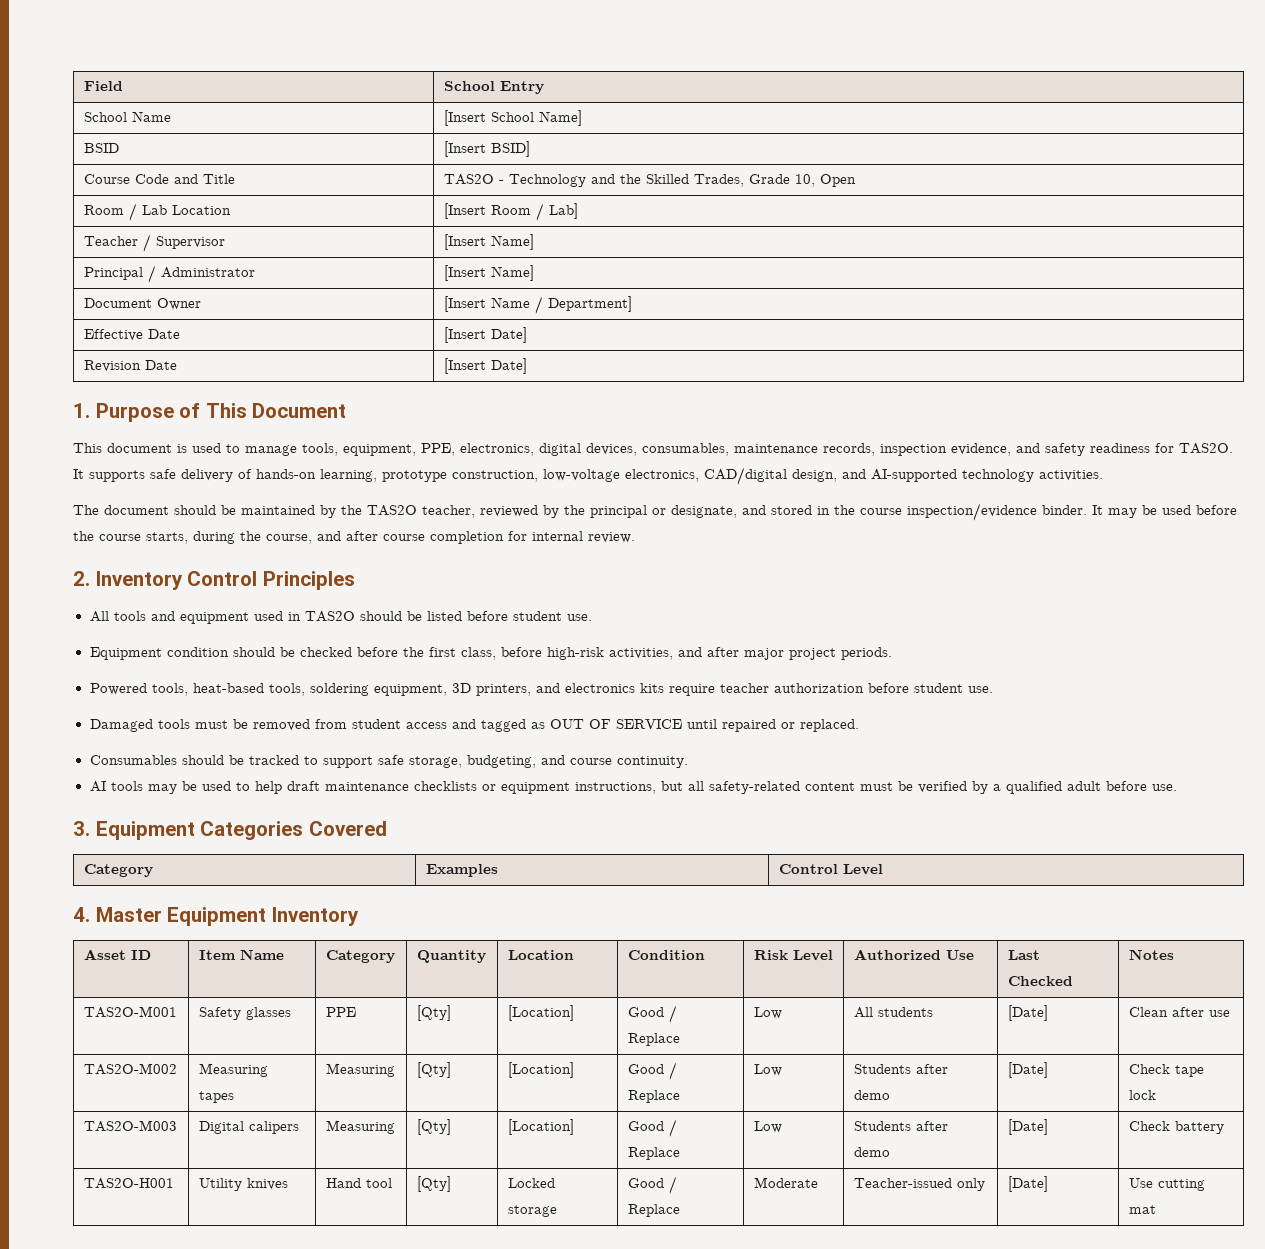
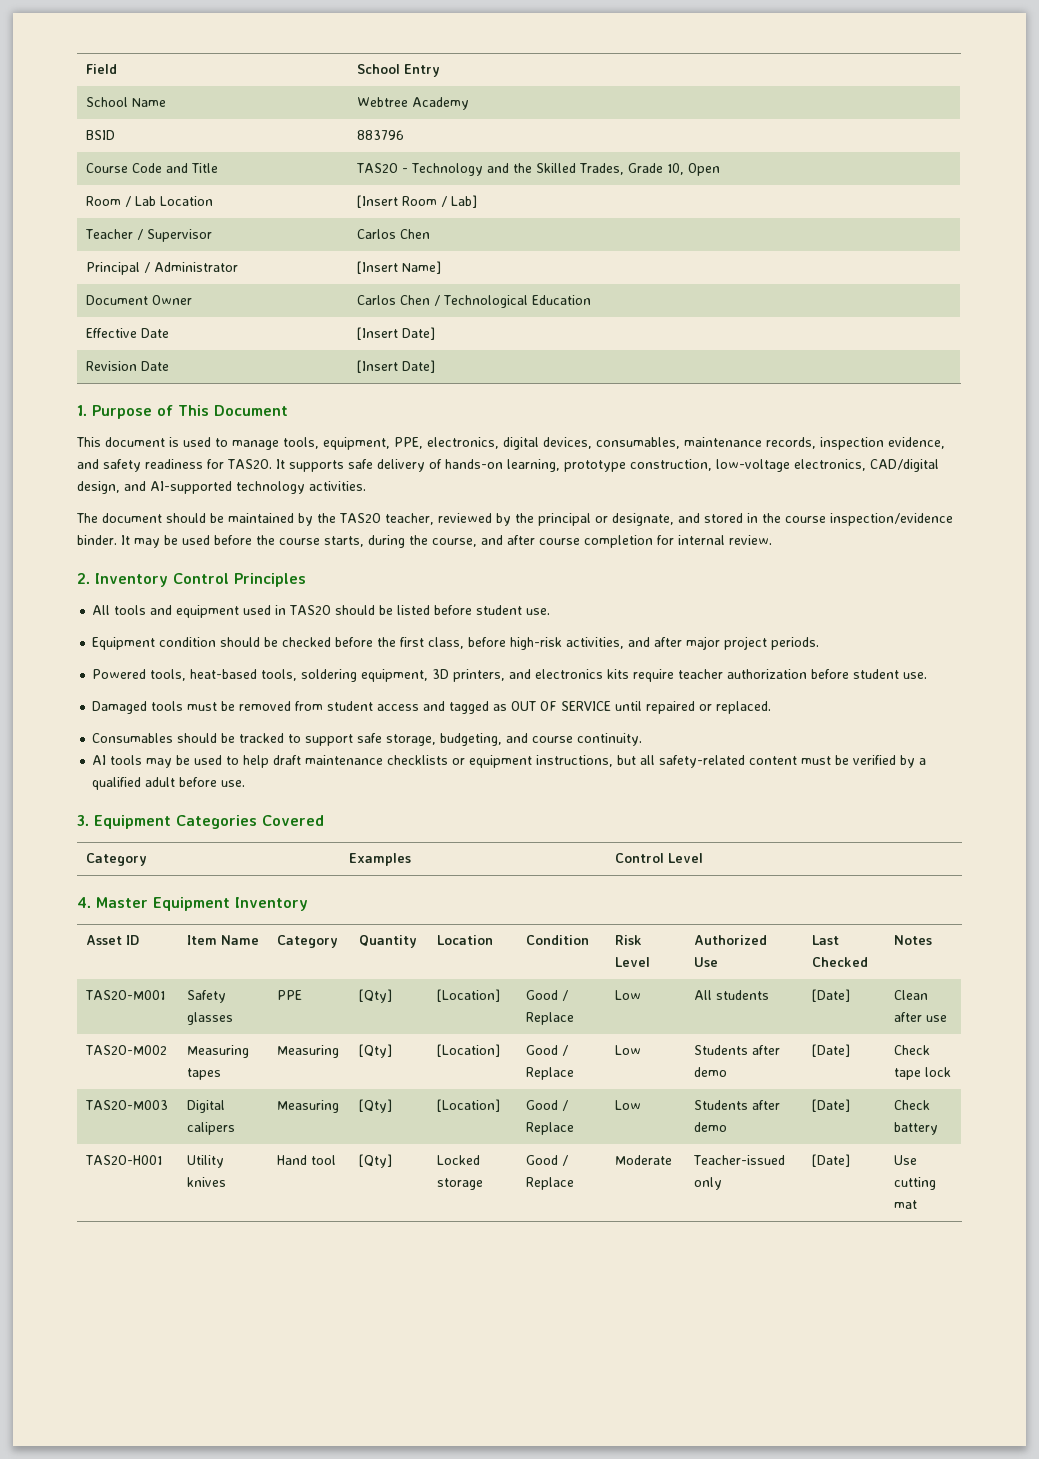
[443,110,582,126] [Insert School Name] -> [357,97,470,110] Webtree Academy
[443,141,530,157] [Insert BSID] -> [357,130,405,140] 883796
[443,234,534,250] [Insert Name] -> [357,229,431,239] Carlos Chen
[443,296,632,314] [Insert Name / Department] -> [357,295,592,308] Carlos Chen / Technological Education

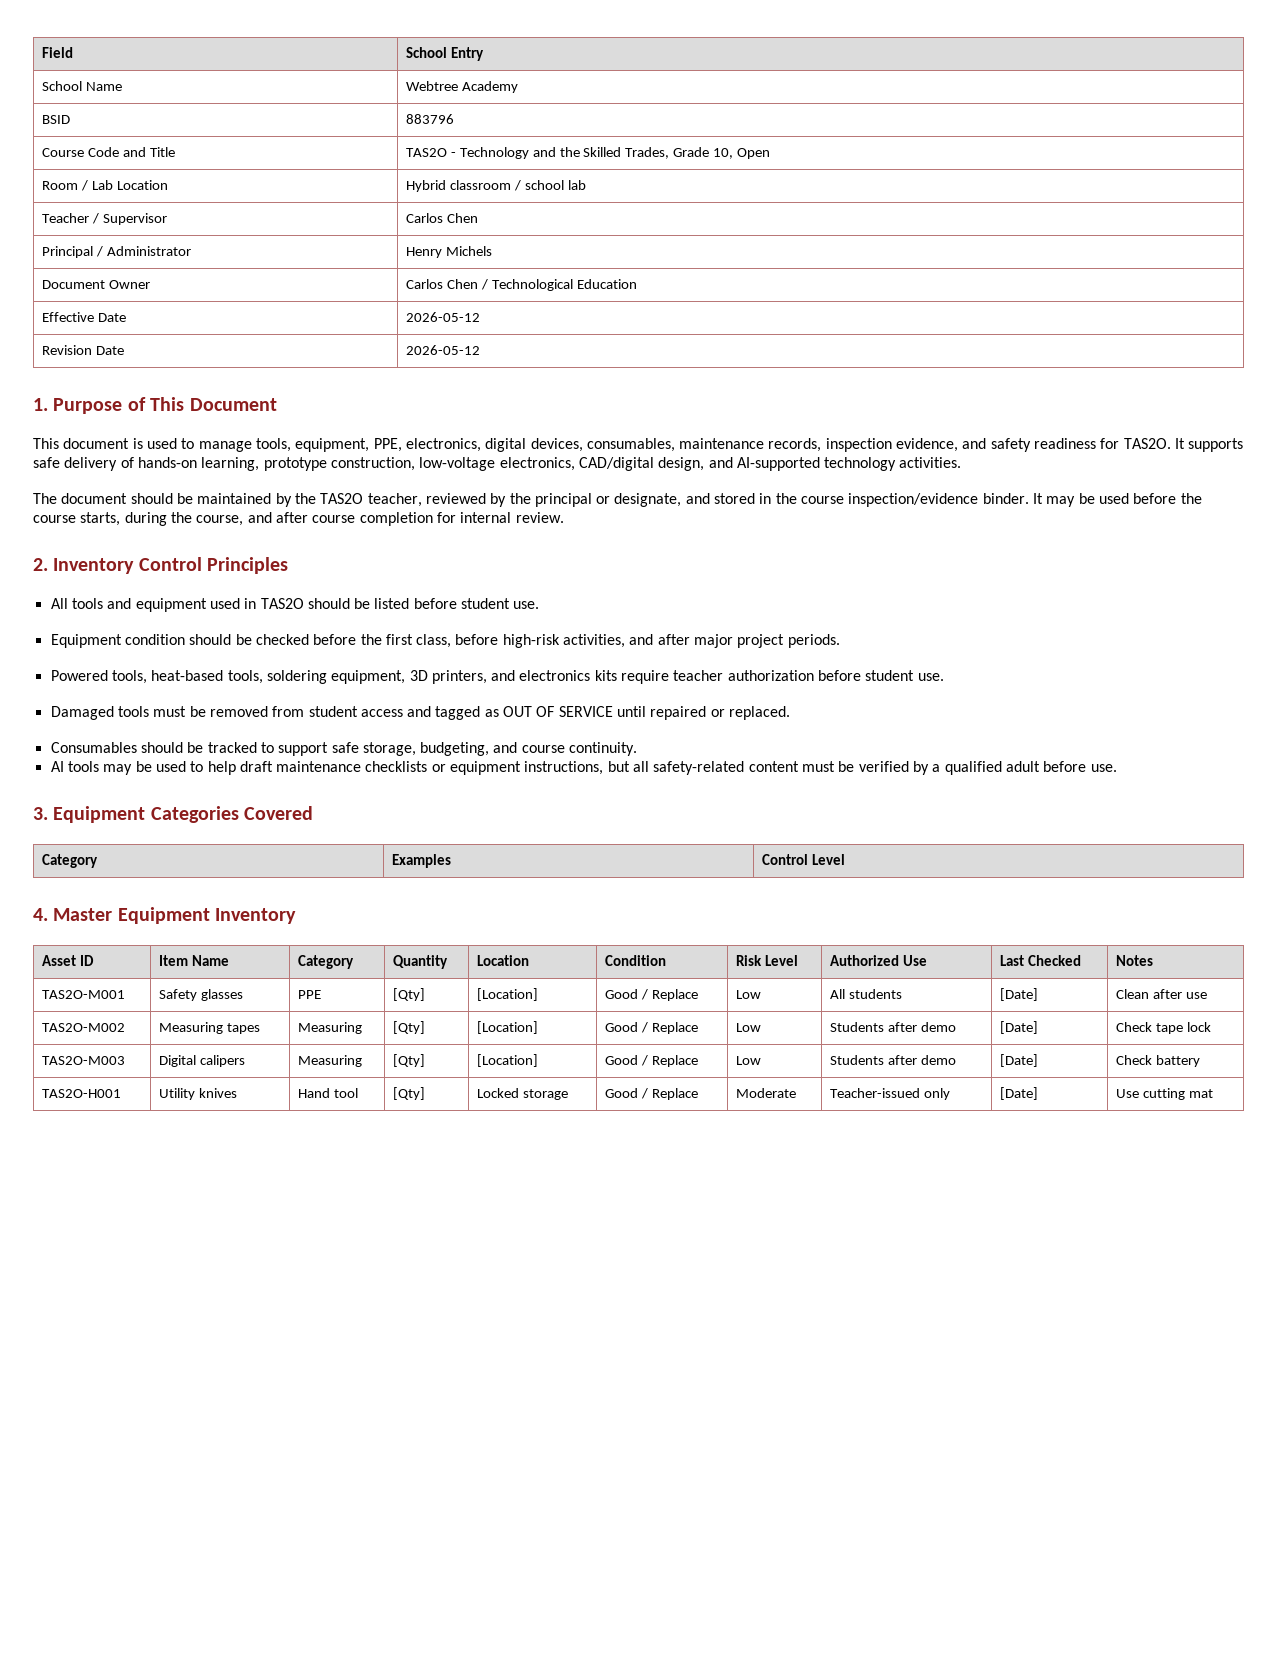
[357,195,478,208] [Insert Room / Lab] -> [405,180,586,192] Hybrid classroom / school lab
[357,261,442,274] [Insert Name] -> [405,246,492,258] Henry Michels
[357,327,436,340] [Insert Date] -> [405,312,480,322] 2026-05-12
[357,360,436,373] [Insert Date] -> [405,345,480,355] 2026-05-12

